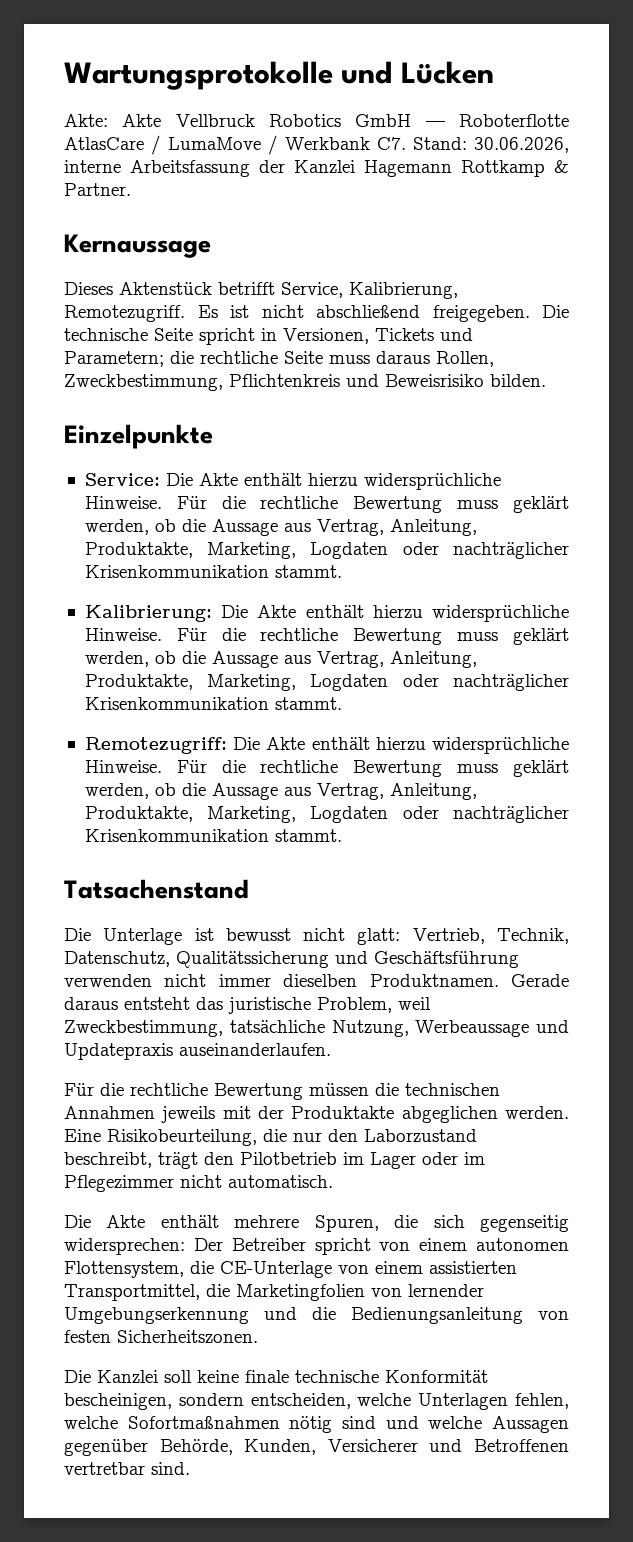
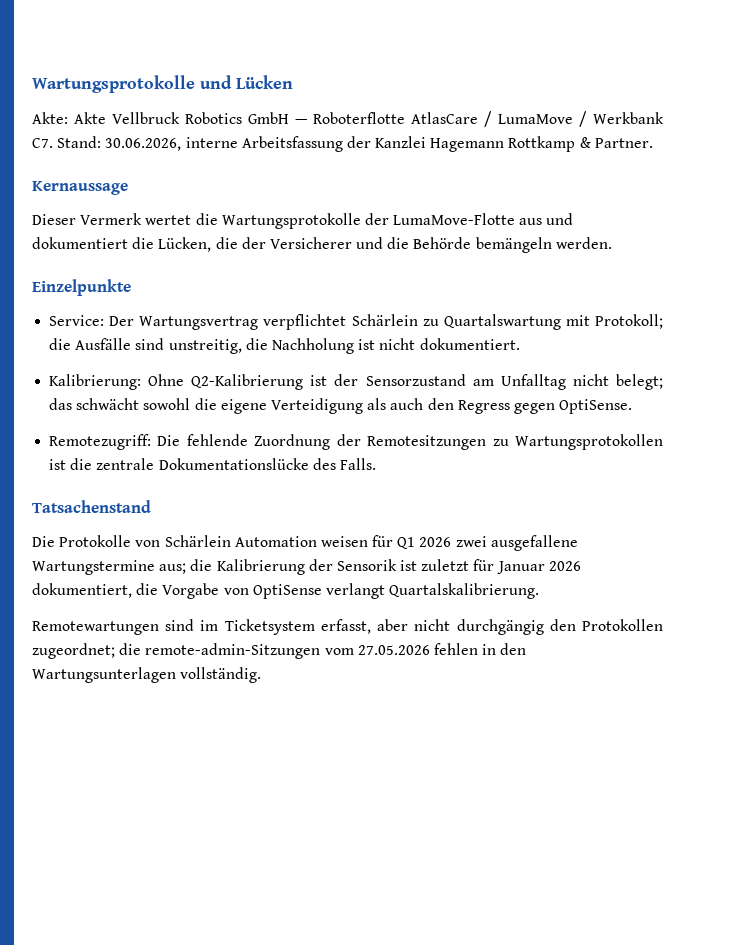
[64,282,458,299] [64,305,569,322] [64,328,473,345] [64,351,494,367] [64,374,546,391] [64,424,213,449] [84,473,501,490] [84,496,569,513] [84,519,477,536] [84,542,569,559] [84,565,342,578] [84,605,569,622] [84,628,569,645] [84,651,477,668] [84,674,569,691] [84,697,342,710] [84,737,569,754] [84,760,569,777] [84,783,477,800] [84,806,569,823] [84,829,342,842] [64,879,249,899] [64,928,569,945] [64,951,519,968] [64,974,569,987] [64,997,431,1014] [64,1020,569,1037] [64,1043,331,1060] [64,1083,500,1100] [64,1106,569,1123] [64,1129,477,1146] [64,1152,485,1169] [64,1175,333,1192] [64,1215,569,1232] [64,1238,569,1255] [64,1261,517,1278] [64,1284,484,1301] [64,1307,569,1324] [64,1330,258,1343] [64,1370,488,1383] [64,1393,569,1410] [64,1416,569,1433] [64,1439,569,1456] [64,1462,190,1475] Dieses Aktenstück betrifft Service, Kalibrierung, Remotezugriff. Es ist nicht abschließend freigegeben. Die technische Seite spricht in Versionen, Tickets und Parametern; die rechtliche Seite muss daraus Rollen, Zweckbestimmung, Pflichtenkreis und Beweisrisiko bilden. // Einzelpunkte // Service: Die Akte enthält hierzu widersprüchliche Hinweise. Für die rechtliche Bewertung muss geklärt werden, ob die Aussage aus Vertrag, Anleitung, Produktakte, Marketing, Logdaten oder nachträglicher Krisenkommunikation stammt. // Kalibrierung: Die Akte enthält hierzu widersprüchliche Hinweise. Für die rechtliche Bewertung muss geklärt werden, ob die Aussage aus Vertrag, Anleitung, Produktakte, Marketing, Logdaten oder nachträglicher Krisenkommunikation stammt. // Remotezugriff: Die Akte enthält hierzu widersprüchliche Hinweise. Für die rechtliche Bewertung muss geklärt werden, ob die Aussage aus Vertrag, Anleitung, Produktakte, Marketing, Logdaten oder nachträglicher Krisenkommunikation stammt. // Tatsachenstand // Die Unterlage ist bewusst nicht glatt: Vertrieb, Technik, Datenschutz, Qualitätssicherung und Geschäftsführung verwenden nicht immer dieselben Produktnamen. Gerade daraus entsteht das juristische Problem, weil Zweckbestimmung, tatsächliche Nutzung, Werbeaussage und Updatepraxis auseinanderlaufen. // Für die rechtliche Bewertung müssen die technischen Annahmen jeweils mit der Produktakte abgeglichen werden. Eine Risikobeurteilung, die nur den Laborzustand beschreibt, trägt den Pilotbetrieb im Lager oder im Pflegezimmer nicht automatisch. // Die Akte enthält mehrere Spuren, die sich gegenseitig widersprechen: Der Betreiber spricht von einem autonomen Flottensystem, die CE-Unterlage von einem assistierten Transportmittel, die Marketingfolien von lernender Umgebungserkennung und die Bedienungsanleitung von festen Sicherheitszonen. // Die Kanzlei soll keine finale technische Konformität bescheinigen, sondern entscheiden, welche Unterlagen fehlen, welche Sofortmaßnahmen nötig sind und welche Aussagen gegenüber Behörde, Kunden, Versicherer und Betroffenen vertretbar sind. -> [32,213,574,229] [32,237,612,253] [32,279,131,296] [49,314,663,330] [49,338,520,354] [49,374,664,390] [49,398,633,414] [49,434,663,450] [49,458,376,470] [32,500,151,513] [32,535,578,551] [32,559,581,575] [32,583,540,599] [32,619,663,635] [32,643,527,659] [32,667,262,683] Dieser Vermerk wertet die Wartungsprotokolle der LumaMove-Flotte aus und dokumentiert die Lücken, die der Versicherer und die Behörde bemängeln werden. // Einzelpunkte // Service: Der Wartungsvertrag verpflichtet Schärlein zu Quartalswartung mit Protokoll; die Ausfälle sind unstreitig, die Nachholung ist nicht dokumentiert. // Kalibrierung: Ohne Q2-Kalibrierung ist der Sensorzustand am Unfalltag nicht belegt; das schwächt sowohl die eigene Verteidigung als auch den Regress gegen OptiSense. // Remotezugriff: Die fehlende Zuordnung der Remotesitzungen zu Wartungsprotokollen ist die zentrale Dokumentationslücke des Falls. // Tatsachenstand // Die Protokolle von Schärlein Automation weisen für Q1 2026 zwei ausgefallene Wartungstermine aus; die Kalibrierung der Sensorik ist zuletzt für Januar 2026 dokumentiert, die Vorgabe von OptiSense verlangt Quartalskalibrierung. // Remotewartungen sind im Ticketsystem erfasst, aber nicht durchgängig den Protokollen zugeordnet; die remote-admin-Sitzungen vom 27.05.2026 fehlen in den Wartungsunterlagen vollständig.

